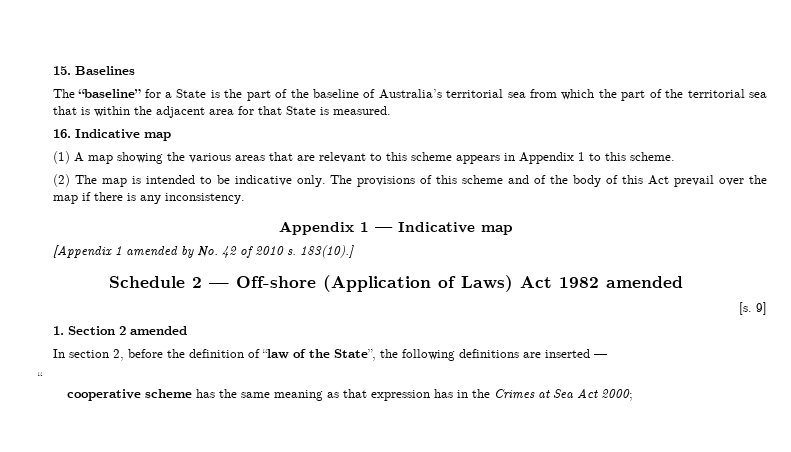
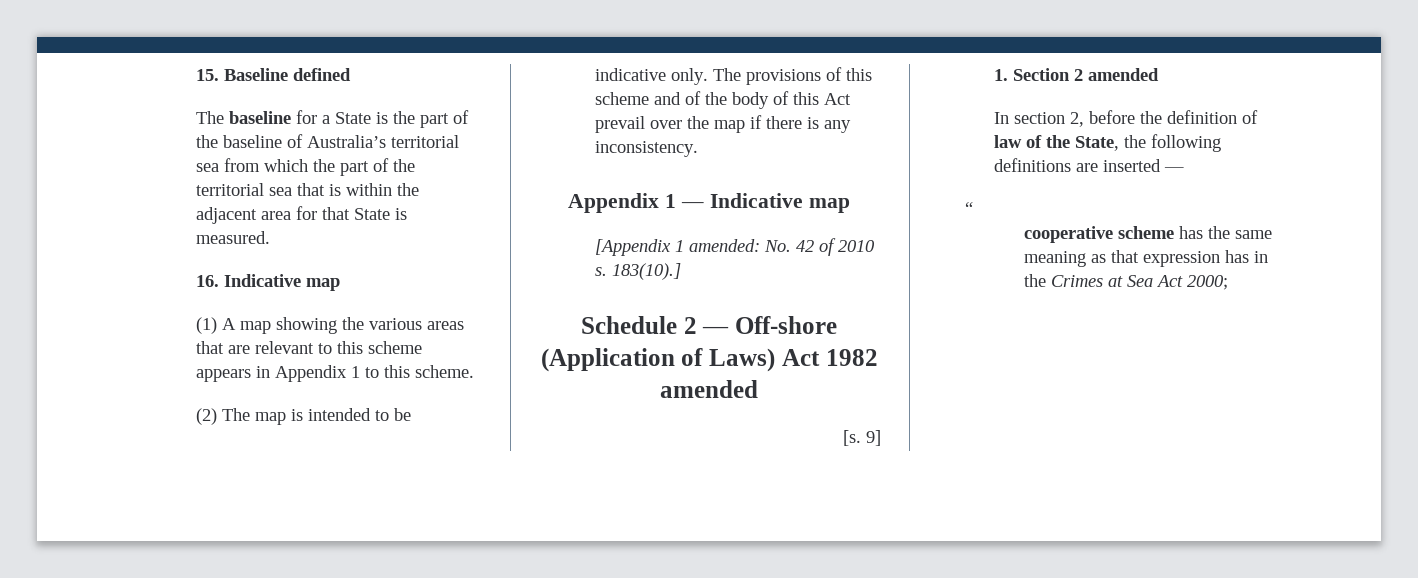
[74,66,135,75] [52,89,142,98] Baselines // The “baseline” -> [224,68,352,81] [196,111,292,124] Baseline defined // The baseline
[125,246,194,258] amended by -> [689,239,761,252] amended:
[261,349,376,361] “law of the State”, -> [994,135,1120,151] law of the State,

